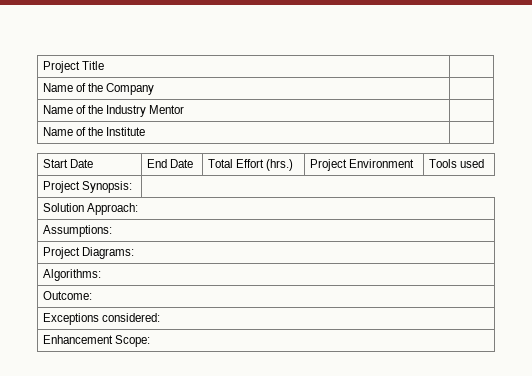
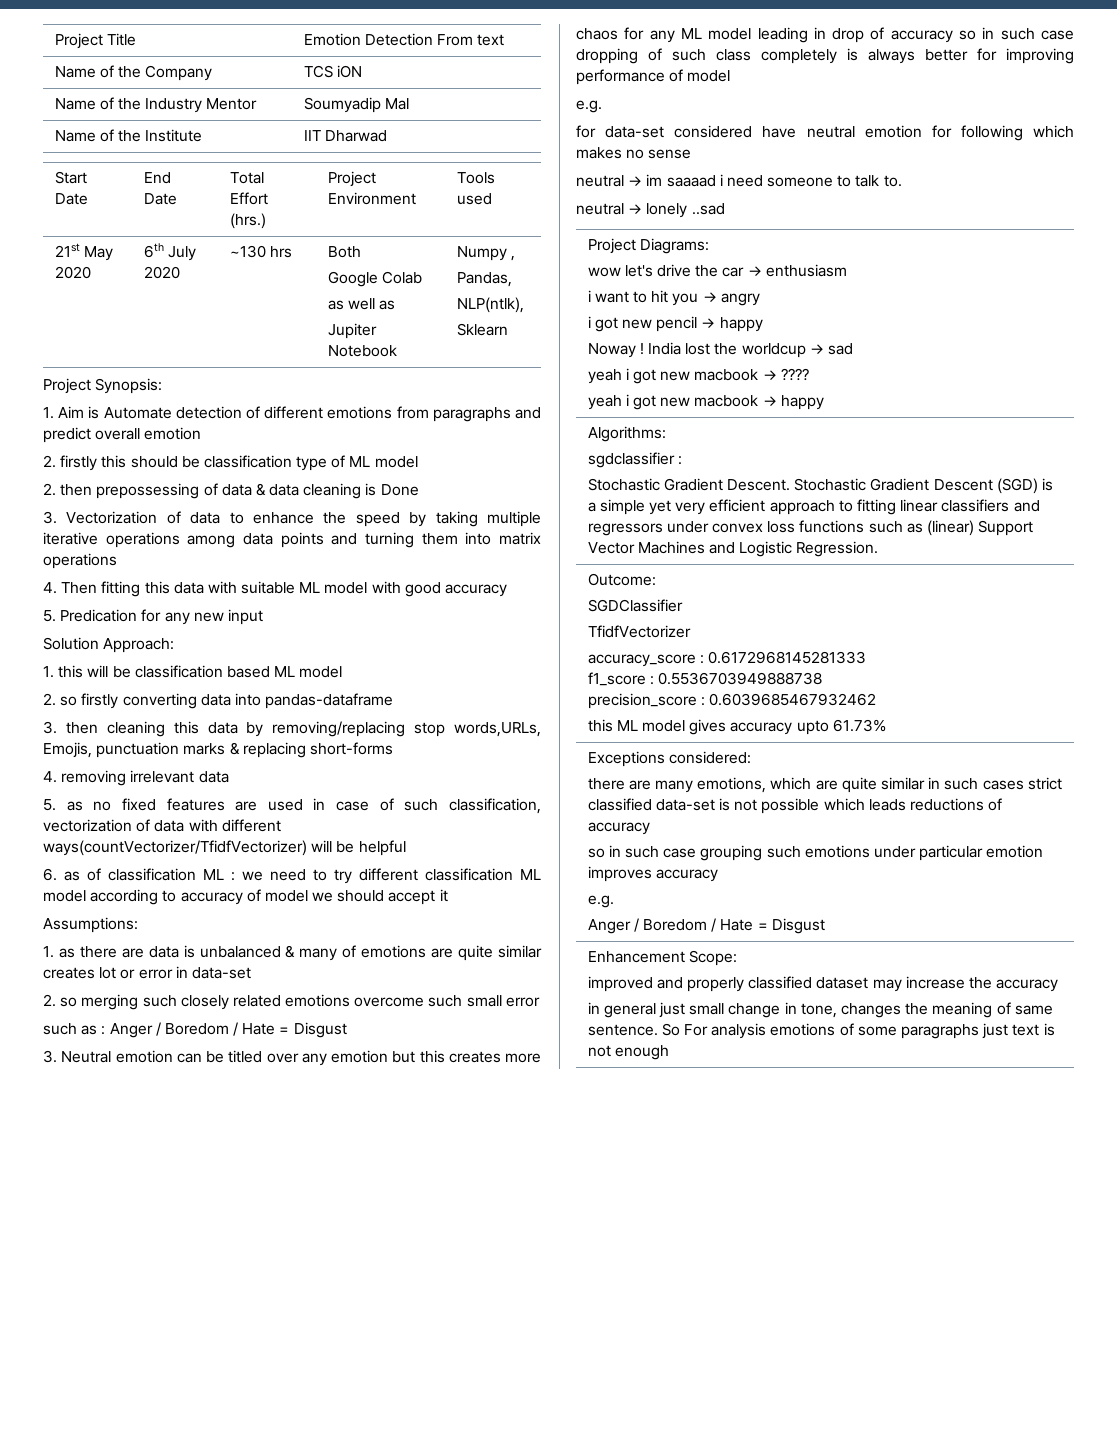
(104, 65) none -> [303,33,505,46] Emotion Detection From text
(154, 89) none -> [303,65,362,78] TCS iON
(185, 109) none -> [303,97,409,113] Soumyadip Mal
(145, 131) none -> [303,130,387,142] IIT Dharwad
[42,181,132,193] [42,203,138,215] [42,225,112,237] [42,247,134,259] [42,269,101,281] [42,291,92,300] [42,313,160,325] [42,335,150,347] Project Synopsis: // Solution Approach: // Assumptions: // Project Diagrams: // Algorithms: // Outcome: // Exceptions considered: // Enhancement Scope: -> [54,243,113,261] [54,266,91,279] [143,243,196,261] [143,266,180,279] [229,245,292,258] [327,246,361,258] [327,271,422,287] [327,298,396,310] [327,323,377,339] [327,345,397,357] [456,246,515,261] [456,272,512,287] [456,297,524,313] [456,323,508,336] [43,378,163,394] [43,406,541,422] [43,427,202,443] [43,455,418,471] [43,483,419,499] [43,511,541,527] [43,532,541,548] [43,553,117,569] [43,581,508,597] [43,609,263,625] [43,637,175,653] [43,665,343,678] [43,693,394,709] [43,721,541,737] [43,742,393,758] [43,770,229,786] [43,798,541,814] [43,819,281,832] [43,840,406,856] [43,868,541,884] [43,889,448,905] [43,917,138,933] [43,945,542,961] [43,966,251,979] [43,994,540,1010] [43,1022,347,1038] [43,1050,541,1066] [576,27,1074,43] [576,48,1074,64] [576,69,731,85] [576,100,602,113] [576,125,1074,141] [576,147,692,159] [576,174,902,187] [576,203,725,218] [587,238,709,254] [587,264,847,277] [587,290,760,306] [587,316,763,332] [587,342,853,358] [587,368,809,384] [587,394,824,410] [587,426,666,442] [587,452,682,468] [587,478,1053,494] [587,499,1040,515] [587,520,1034,536] [587,541,879,557] [587,573,656,586] [587,599,683,612] [587,625,691,638] [587,651,867,667] [587,672,823,686] [587,693,877,709] [587,719,886,735] [587,751,751,767] [587,777,1062,793] [587,798,1003,814] [587,822,650,835] [587,845,1044,861] [587,866,718,882] [587,895,614,908] [587,918,825,934] [587,950,737,966] [587,976,1059,992] [587,1002,1053,1018] [587,1023,1055,1039] [587,1045,669,1060] 21st May 2020 | 6th July 2020 | ~130 hrs | Both // Google Colab // as well as // Jupiter Notebook | Numpy , // Pandas, // NLP(ntlk), // Sklearn // Project Synopsis: // 1. Aim is Automate detection of different emotions from paragraphs and predict overall emotion // 2. firstly this should be classification type of ML model // 2. then prepossessing of data & data cleaning is Done // 3. Vectorization of data to enhance the speed by taking multiple iterative operations among data points and turning them into matrix operations // 4. Then fitting this data with suitable ML model with good accuracy // 5. Predication for any new input // Solution Approach: // 1. this will be classification based ML model // 2. so firstly converting data into pandas-dataframe // 3. then cleaning this data by removing/replacing stop words,URLs, Emojis, punctuation marks & replacing short-forms // 4. removing irrelevant data // 5. as no fixed features are used in case of such classification, vectorization of data with different ways(countVectorizer/TfidfVectorizer) will be helpful // 6. as of classification ML : we need to try different classification ML model according to accuracy of model we should accept it // Assumptions: // 1. as there are data is unbalanced & many of emotions are quite similar creates lot or error in data-set // 2. so merging such closely related emotions overcome such small error // such as : Anger / Boredom / Hate = Disgust // 3. Neutral emotion can be titled over any emotion but this creates more chaos for any ML model leading in drop of accuracy so in such case dropping of such class completely is always better for improving performance of model // e.g. // for data-set considered have neutral emotion for following which makes no sense // neutral → im saaaad i need someone to talk to. // neutral → lonely ..sad // Project Diagrams: // wow let's drive the car → enthusiasm // i want to hit you → angry // i got new pencil → happy // Noway ! India lost the worldcup → sad // yeah i got new macbook → ???? // yeah i got new macbook → happy // Algorithms: // sgdclassifier : // Stochastic Gradient Descent. Stochastic Gradient Descent (SGD) is a simple yet very efficient approach to fitting linear classifiers and regressors under convex loss functions such as (linear) Support Vector Machines and Logistic Regression. // Outcome: // SGDClassifier // TfidfVectorizer // accuracy_score : 0.6172968145281333 // f1_score : 0.5536703949888738 // precision_score : 0.6039685467932462 // this ML model gives accuracy upto 61.73% // Exceptions considered: // there are many emotions, which are quite similar in such cases strict classified data-set is not possible which leads reductions of accuracy // so in such case grouping such emotions under particular emotion improves accuracy // e.g. // Anger / Boredom / Hate = Disgust // Enhancement Scope: // improved and properly classified dataset may increase the accuracy // in general just small change in tone, changes the meaning of same sentence. So For analysis emotions of some paragraphs just text is not enough

